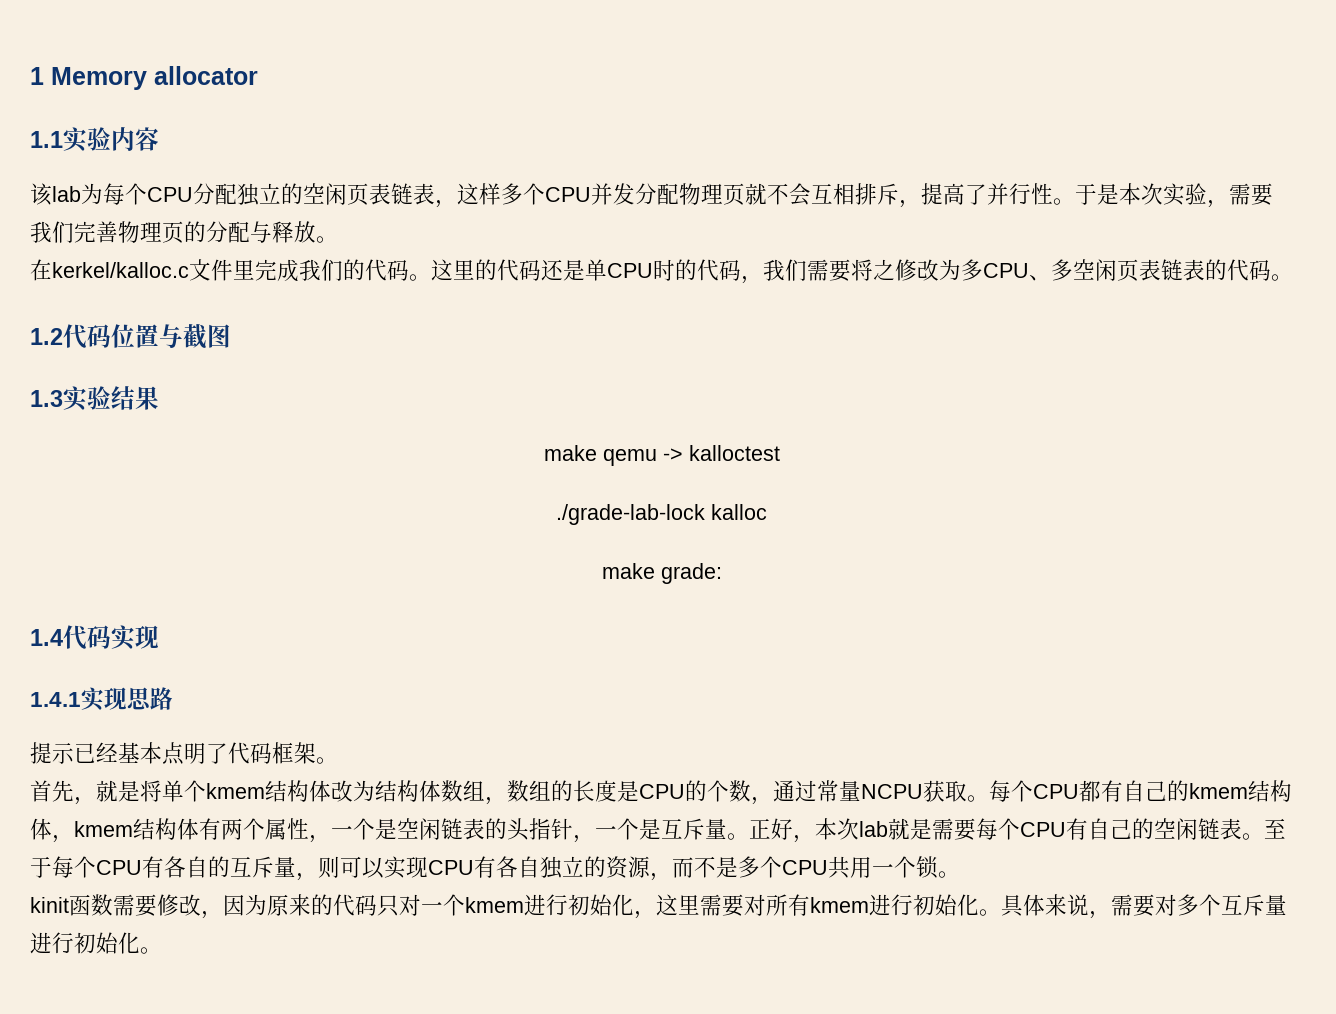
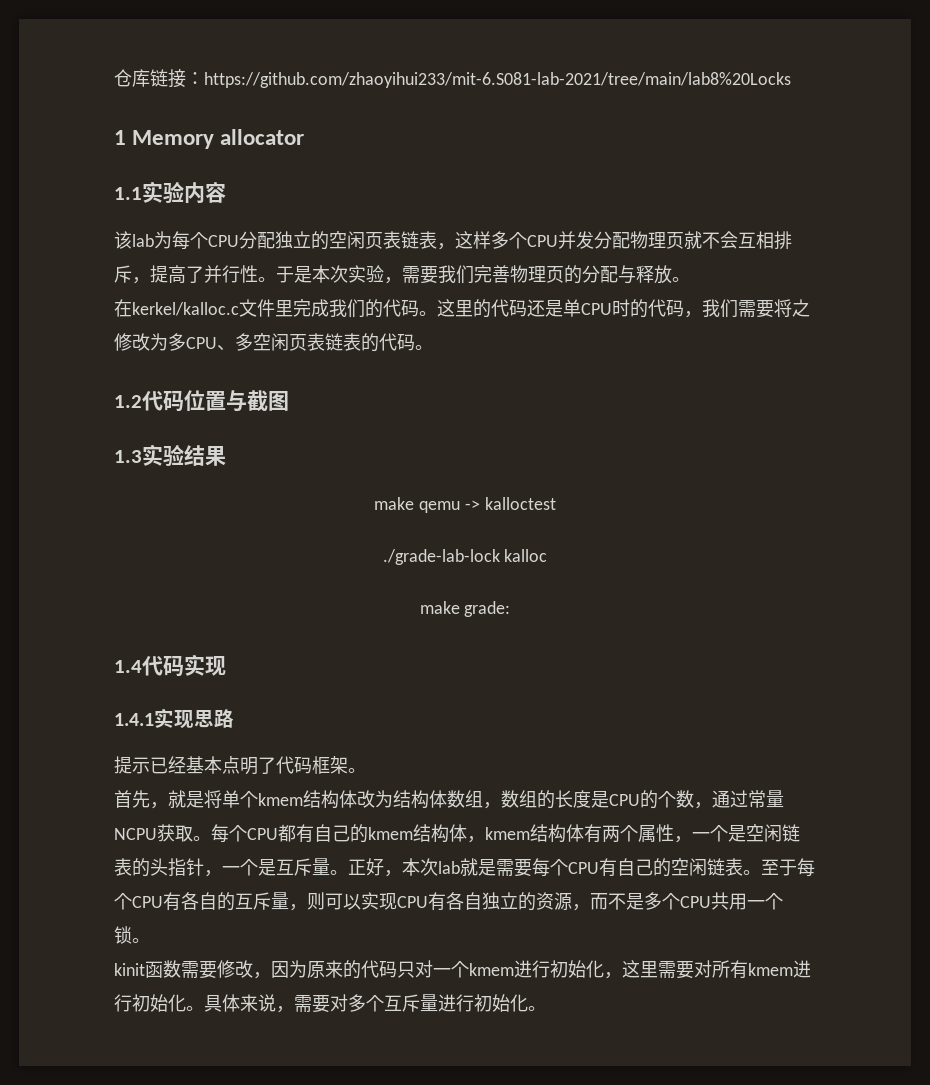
(30, 76) none -> [114,69,791,88] 仓库链接：https://github.com/zhaoyihui233/mit-6.S081-lab-2021/tree/main/lab8%20Locks //

